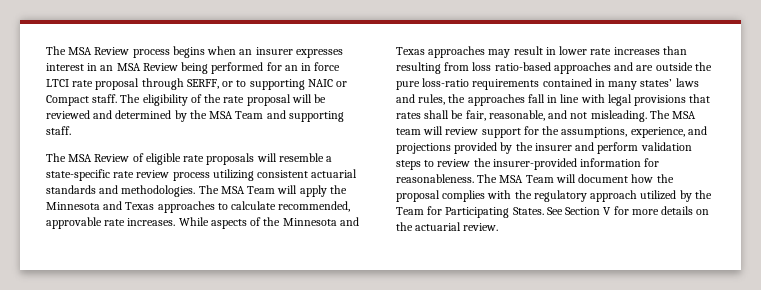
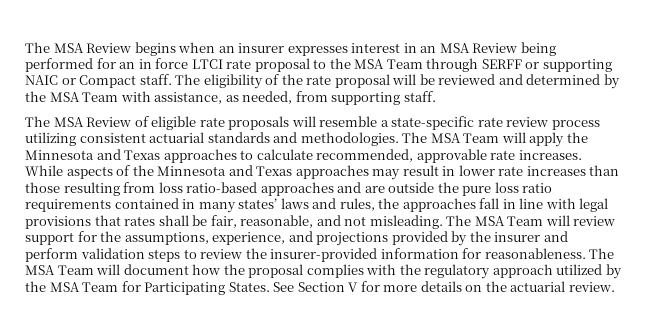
[46,46,170,58] The MSA Review process -> [25,42,132,53] The MSA Review
[141,78,247,90] through SERFF, or to -> [313,58,540,72] to the MSA Team through SERFF or
[266,110,286,119] and -> [120,91,328,104] with assistance, as needed, from
(687, 50) none -> [25,182,60,193] those
[422,78,470,87] loss-ratio -> [494,182,553,193] loss ratio
[396,128,421,135] team -> [507,216,544,226] Team
(712, 194) none -> [49,282,80,292] MSA

